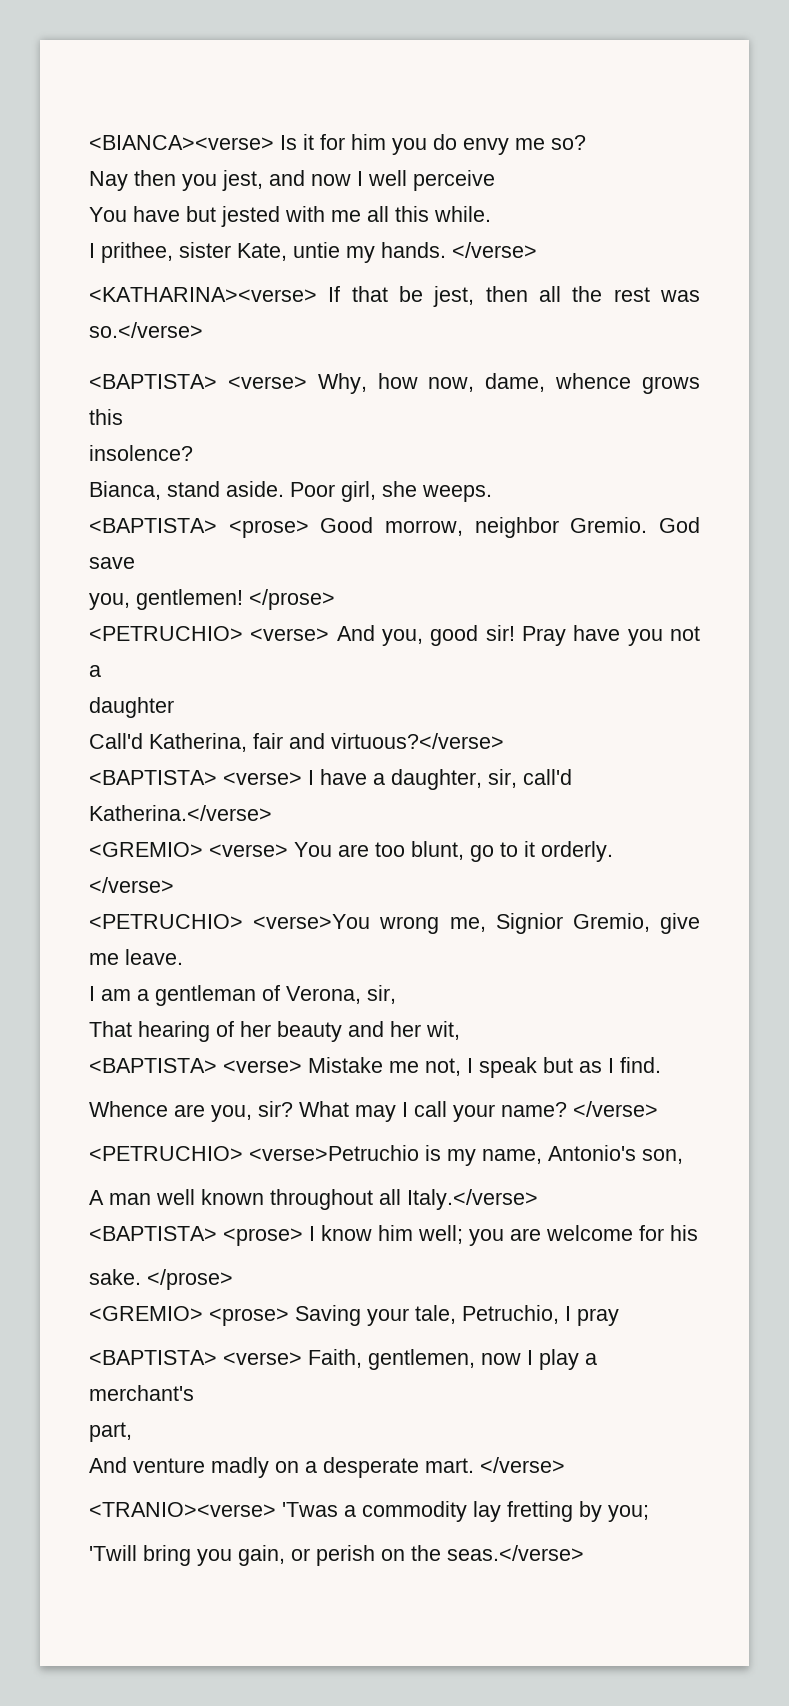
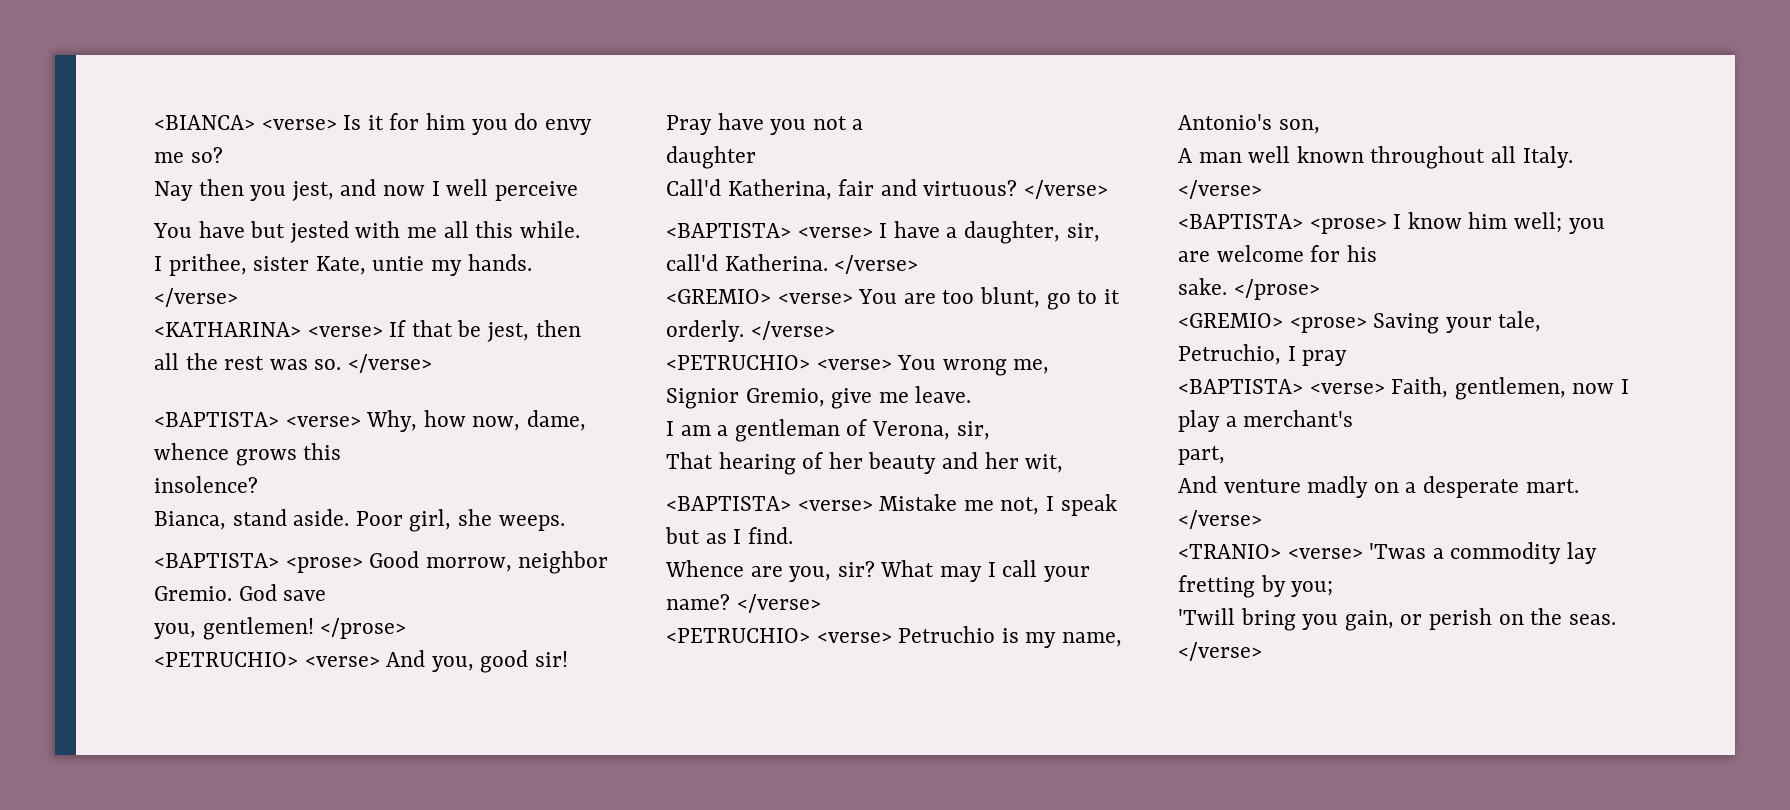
[89,135,274,150] <BIANCA><verse> -> [154,115,337,130] <BIANCA> <verse>
[89,287,317,302] <KATHARINA><verse> -> [154,322,383,337] <KATHARINA> <verse>
[89,322,203,338] so.</verse> -> [314,354,433,373] so. </verse>
[331,733,504,749] virtuous?</verse> -> [923,180,1109,199] virtuous? </verse>
[89,805,272,821] Katherina.</verse> -> [724,254,919,274] Katherina. </verse>
[253,914,371,929] <verse>You -> [816,355,937,370] <verse> You
[249,1145,419,1161] <verse>Petruchio -> [816,626,996,643] <verse> Petruchio
[407,1189,538,1210] Italy.</verse> -> [1522,146,1573,168] [1178,180,1262,199] Italy. </verse>
[89,1502,276,1517] <TRANIO><verse> -> [1178,544,1363,559] <TRANIO> <verse>
[447,1545,584,1561] seas.</verse> -> [1568,614,1616,625] [1178,642,1262,661] seas. </verse>

